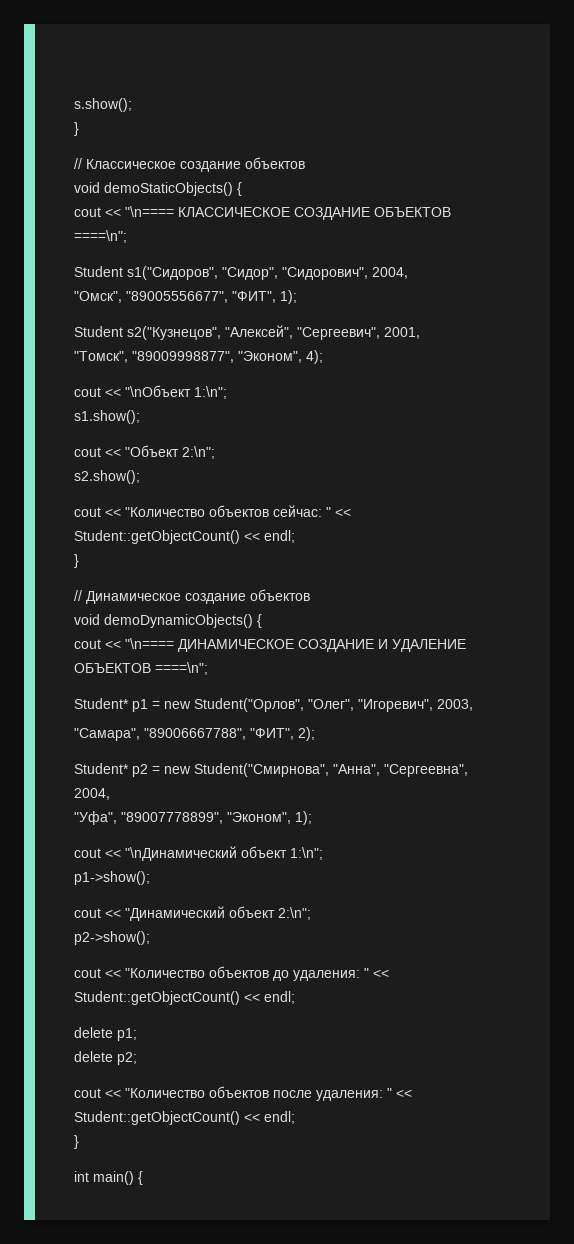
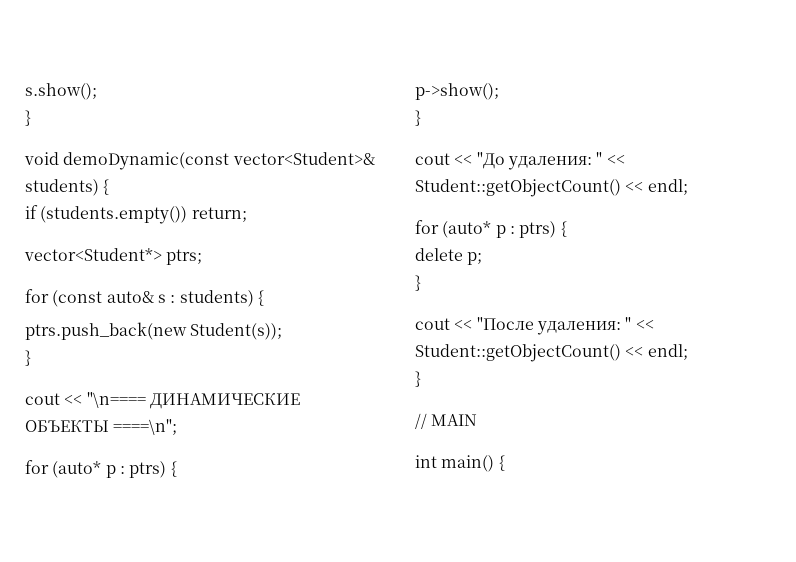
[74,157,305,172] [74,182,242,196] [74,206,451,220] [74,230,127,243] [74,266,408,280] [74,290,297,304] [74,325,420,340] [74,350,323,364] [74,385,227,399] [74,410,140,424] [74,445,215,459] [74,470,140,484] [74,505,322,517] // Классическое создание объектов // void demoStaticObjects() { // cout << "\n==== КЛАССИЧЕСКОЕ СОЗДАНИЕ ОБЪЕКТОВ ====\n"; // Student s1("Сидоров", "Сидор", "Сидорович", 2004, // "Омск", "89005556677", "ФИТ", 1); // Student s2("Кузнецов", "Алексей", "Сергеевич", 2001, // "Томск", "89009998877", "Эконом", 4); // cout << "\nОбъект 1:\n"; // s1.show(); // cout << "Объект 2:\n"; // s2.show(); // cout << "Количество объектов сейчас: -> [24,152,375,170] [25,179,110,196] [25,205,247,224] [24,248,203,265] [25,289,264,307] [25,322,283,340] [25,350,31,366] [25,392,300,409] [25,419,178,435] [25,460,177,478] [415,83,499,100] [415,110,421,126] [415,152,625,170] [415,179,688,197] [415,220,567,238] [415,248,483,265] [415,275,421,291] [415,317,621,335] void demoDynamic(const vector<Student>& students) { // if (students.empty()) return; // vector<Student*> ptrs; // for (const auto& s : students) { // ptrs.push_back(new Student(s)); // } // cout << "\n==== ДИНАМИЧЕСКИЕ ОБЪЕКТЫ ====\n"; // for (auto* p : ptrs) { // p->show(); // } // cout << "До удаления: " << Student::getObjectCount() << endl; // for (auto* p : ptrs) { // delete p; // } // cout << "После удаления:
[86,589,310,604] [74,614,262,628] [74,638,466,652] [74,662,208,675] [74,698,473,712] [74,727,315,741] [74,763,468,777] [74,788,110,800] [74,811,312,825] [74,846,323,861] [74,871,150,885] [74,906,311,921] [74,931,150,945] [74,966,389,981] [74,991,295,1005] [74,1027,137,1041] [74,1051,137,1065] [74,1086,412,1101] [74,1111,295,1125] [74,1135,79,1149] Динамическое создание объектов // void demoDynamicObjects() { // cout << "\n==== ДИНАМИЧЕСКОЕ СОЗДАНИЕ И УДАЛЕНИЕ ОБЪЕКТОВ ====\n"; // Student* p1 = new Student("Орлов", "Олег", "Игоревич", 2003, // "Самара", "89006667788", "ФИТ", 2); // Student* p2 = new Student("Смирнова", "Анна", "Сергеевна", 2004, // "Уфа", "89007778899", "Эконом", 1); // cout << "\nДинамический объект 1:\n"; // p1->show(); // cout << "Динамический объект 2:\n"; // p2->show(); // cout << "Количество объектов до удаления: " << Student::getObjectCount() << endl; // delete p1; // delete p2; // cout << "Количество объектов после удаления: " << Student::getObjectCount() << endl; // } -> [431,414,478,426] MAIN

